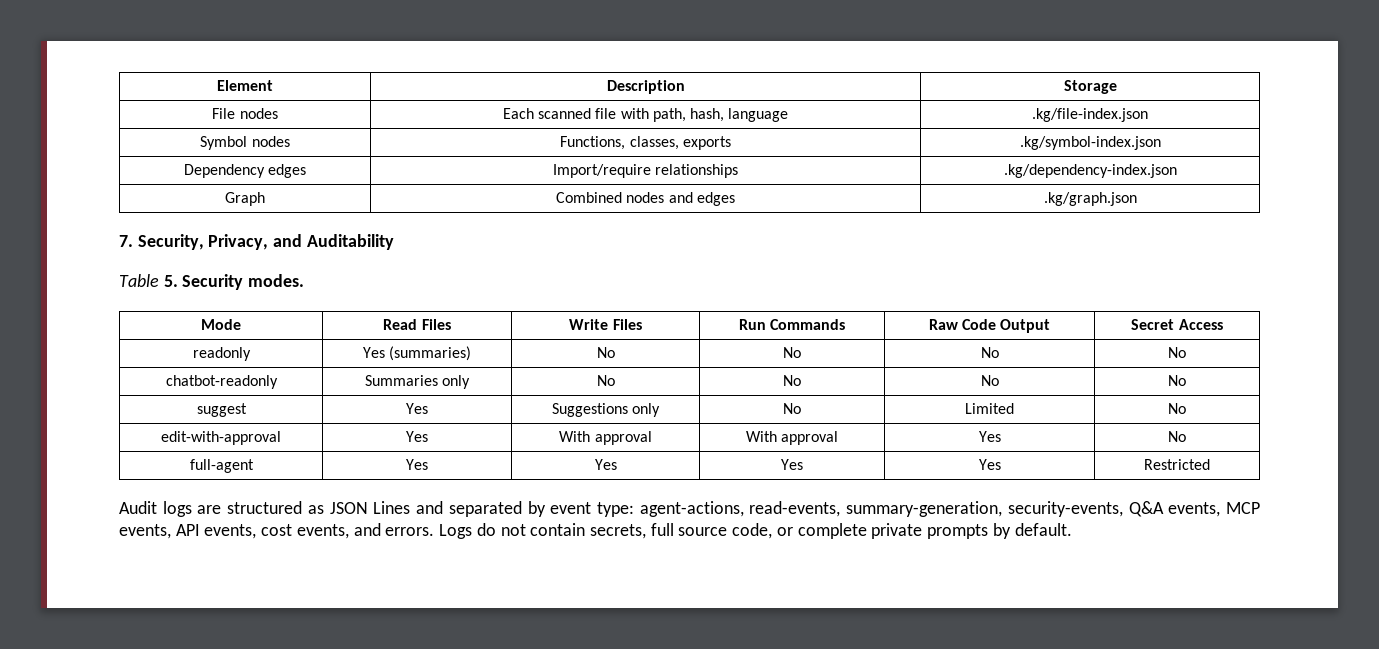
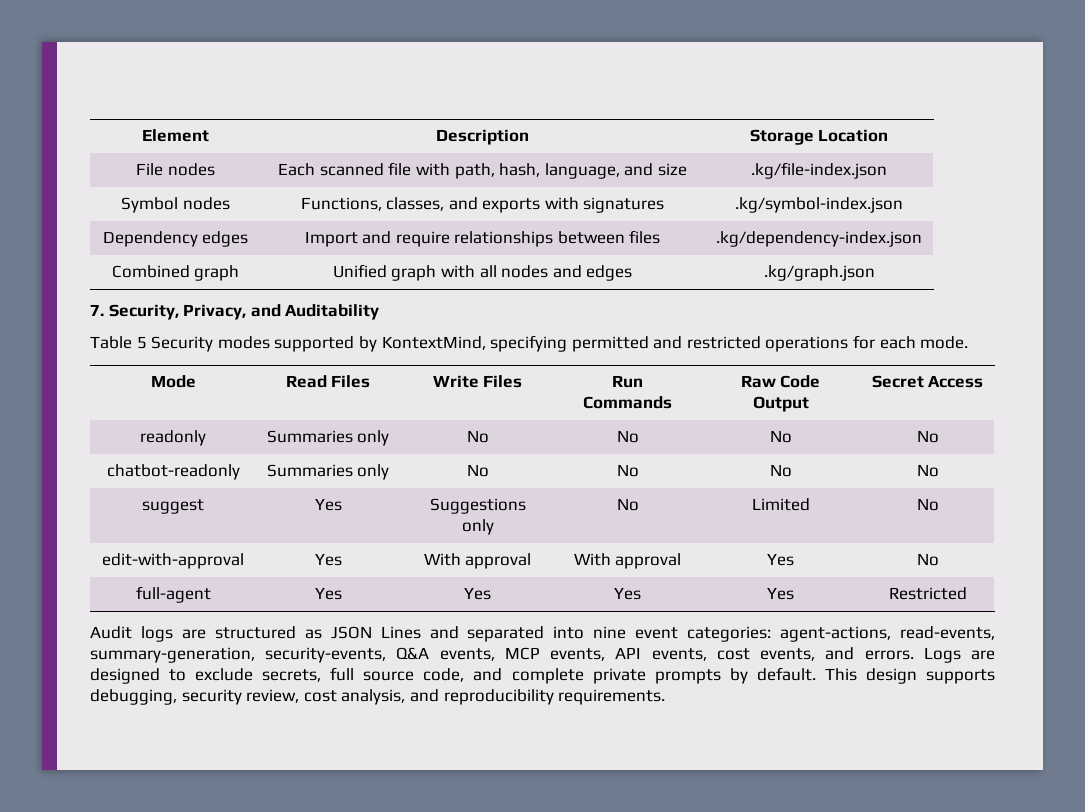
(1117, 87) none -> [818,129,889,142] Location
[728,108,789,122] language -> [544,163,687,179] language, and size
(679, 143) none -> [448,197,478,210] and
(731, 143) none -> [544,197,665,213] with signatures
[552,164,651,178] Import/require -> [304,231,450,247] Import and require
(739, 171) none -> [557,230,661,244] between files
[225,192,265,206] [556,192,623,203] Graph | Combined -> [111,265,240,281] [332,264,497,281] Combined graph | Unified graph with all
[163,274,305,290] 5. Security modes. -> [136,335,969,352] 5 Security modes supported by KontextMind, specifying permitted and restricted operations for each mode.
[362,346,472,361] Yes (summaries) -> [266,430,390,446] Summaries only
[527,501,634,517] by event type: -> [553,626,772,642] into nine event categories:
[476,523,586,536] do not contain -> [970,650,995,660] [90,668,254,684] are designed to exclude
[776,527,793,536] or -> [473,668,503,681] and
(1072, 529) none -> [824,668,996,684] [90,689,666,705] This design supports debugging, security review, cost analysis, and reproducibility requirements.

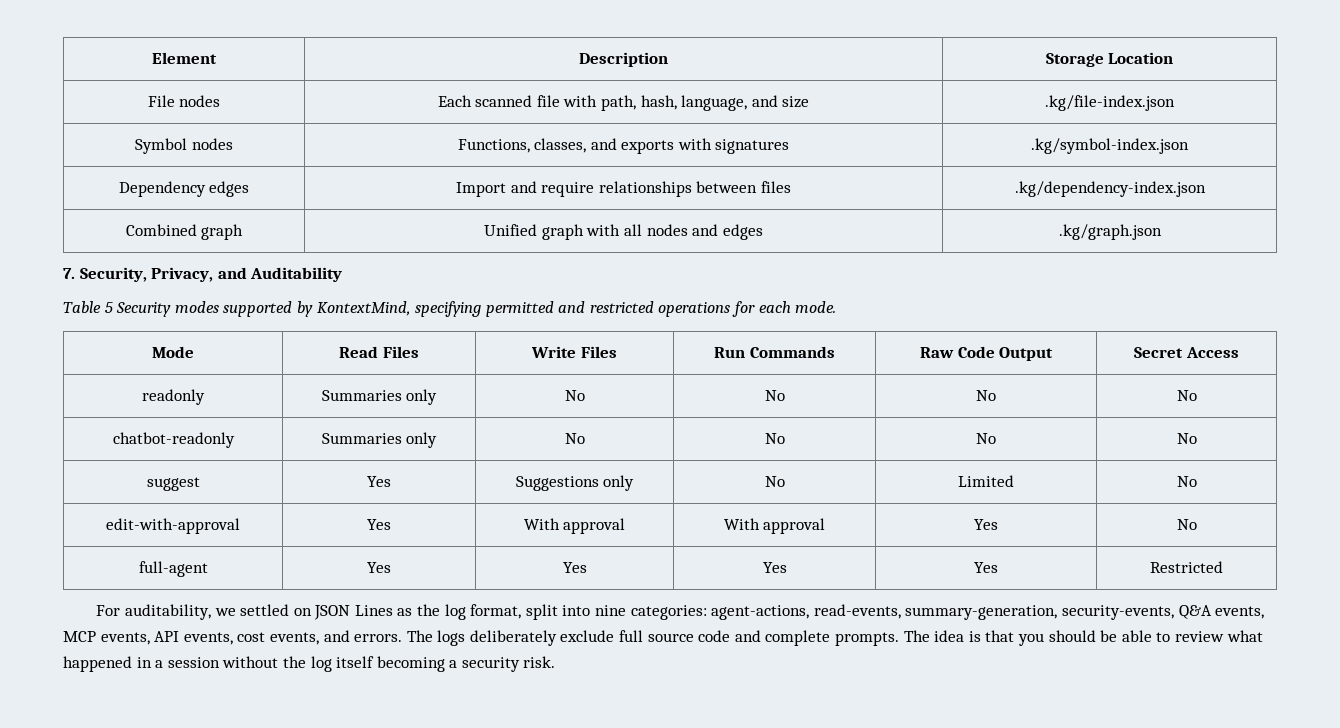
[90,626,545,642] Audit logs are structured as JSON Lines and separated -> [96,604,558,620] For auditability, we settled on JSON Lines as the log format, split
[635,627,679,639] event -> (627, 610) none
[923,647,995,663] [90,668,322,684] Logs are designed to exclude secrets, -> [406,630,615,646] The logs deliberately exclude
[423,668,465,682] code, -> [698,630,731,642] code
[592,667,996,684] [90,689,666,705] private prompts by default. This design supports debugging, security review, cost analysis, and reproducibility requirements. -> [835,630,1263,646] [63,656,556,672] prompts. The idea is that you should be able to review what happened in a session without the log itself becoming a security risk.

